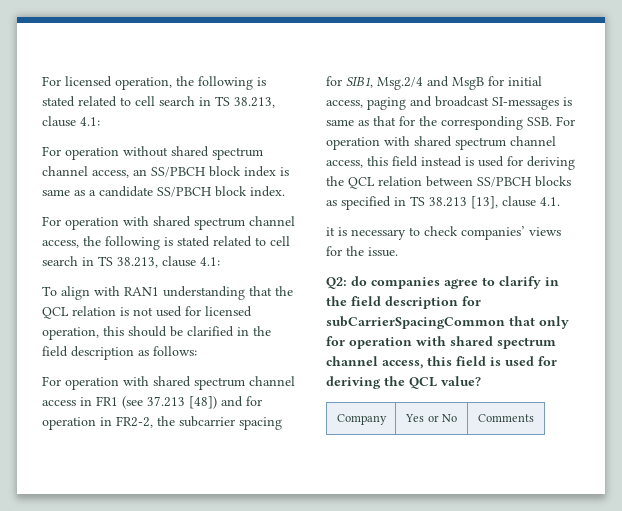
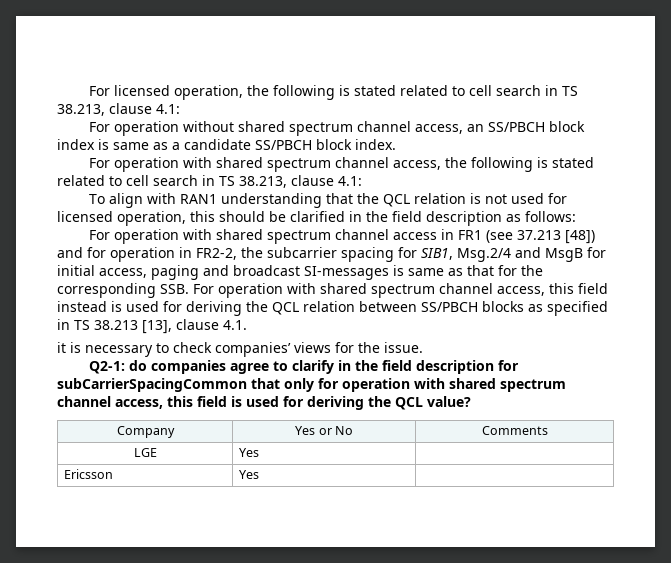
[326,277,347,289] Q2: -> [89,361,126,374] Q2-1:
(534, 418) none -> [133,448,157,457] [238,448,259,457] [63,469,113,479] [238,470,259,479] // LGE | Yes | // Ericsson | Yes |

